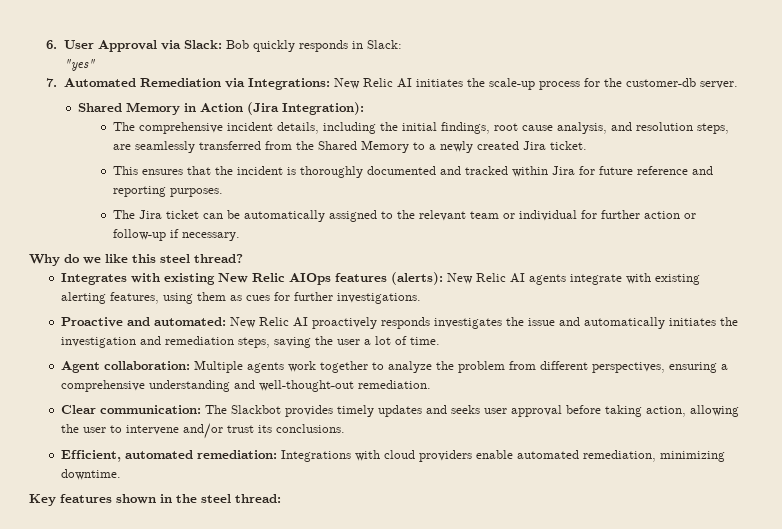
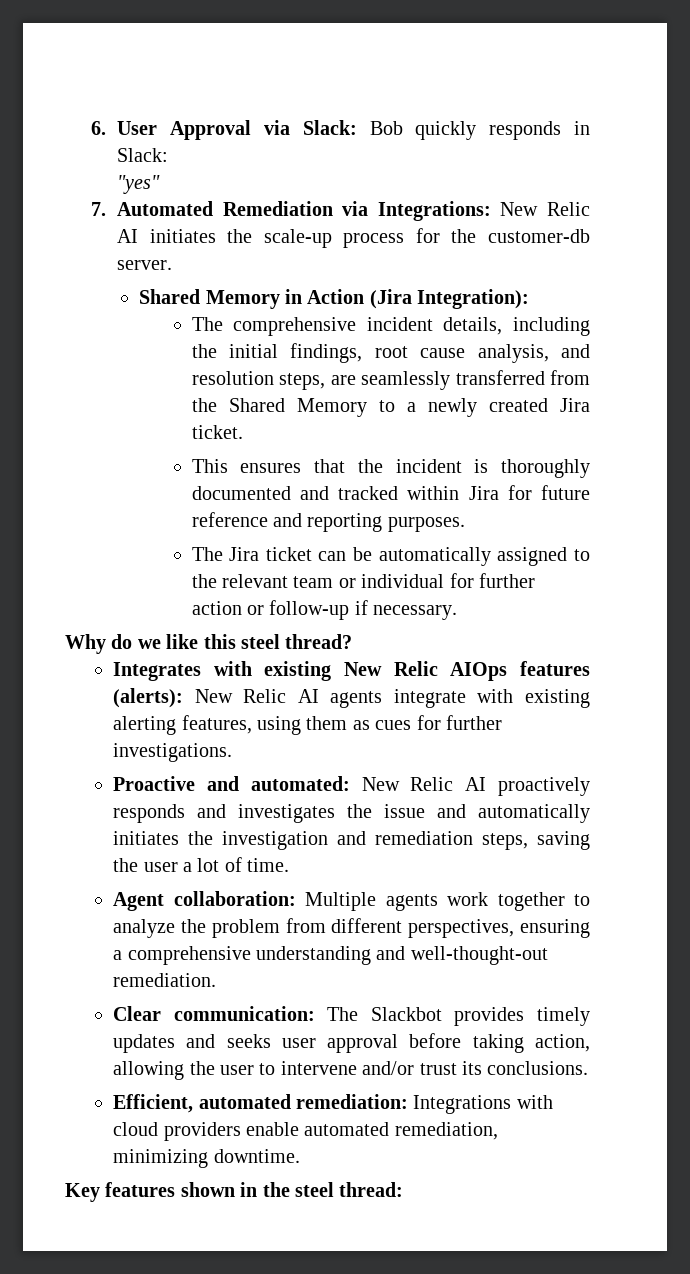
(430, 323) none -> [197,804,227,818] and

